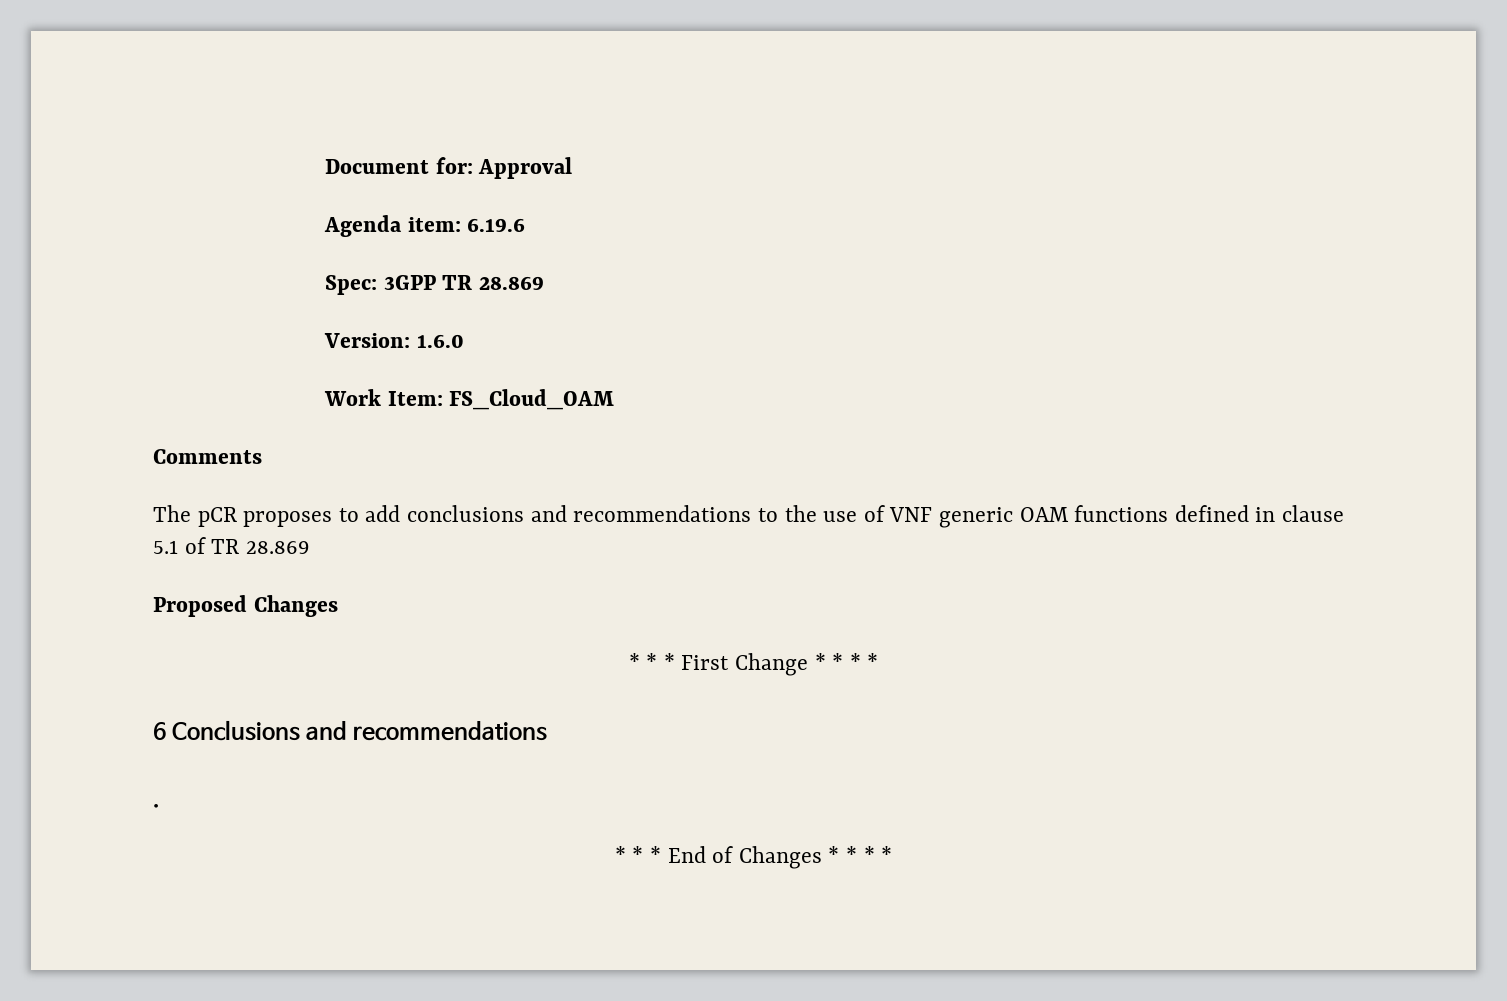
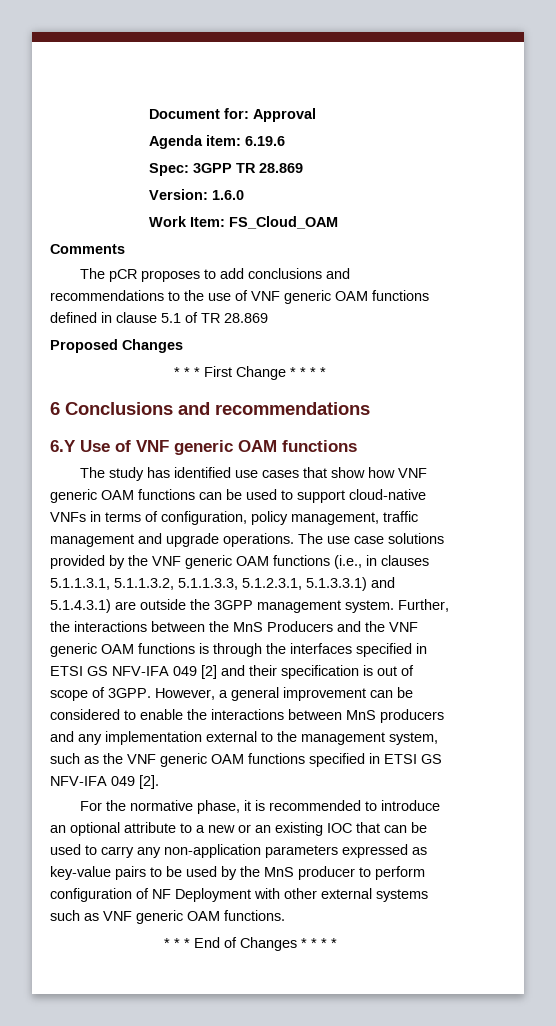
[153,804,160,808] . -> [50,440,357,455] [79,467,427,481] [50,489,426,503] [50,511,418,525] [50,533,444,547] [50,555,429,569] [50,577,395,591] [50,599,449,613] [50,621,418,632] [50,643,427,657] [50,665,414,679] [50,687,413,701] [50,709,444,723] [50,731,438,745] [50,753,442,767] [50,775,159,789] [79,800,440,814] [50,822,427,836] [50,844,427,858] [50,866,425,880] [50,888,428,902] [50,910,285,924] 6.Y Use of VNF generic OAM functions // The study has identified use cases that show how VNF generic OAM functions can be used to support cloud-native VNFs in terms of configuration, policy management, traffic management and upgrade operations. The use case solutions provided by the VNF generic OAM functions (i.e., in clauses 5.1.1.3.1, 5.1.1.3.2, 5.1.1.3.3, 5.1.2.3.1, 5.1.3.3.1) and 5.1.4.3.1) are outside the 3GPP management system. Further, the interactions between the MnS Producers and the VNF generic OAM functions is through the interfaces specified in ETSI GS NFV-IFA 049 [2] and their specification is out of scope of 3GPP. However, a general improvement can be considered to enable the interactions between MnS producers and any implementation external to the management system, such as the VNF generic OAM functions specified in ETSI GS NFV-IFA 049 [2]. // For the normative phase, it is recommended to introduce an optional attribute to a new or an existing IOC that can be used to carry any non-application parameters expressed as key-value pairs to be used by the MnS producer to perform configuration of NF Deployment with other external systems such as VNF generic OAM functions.

